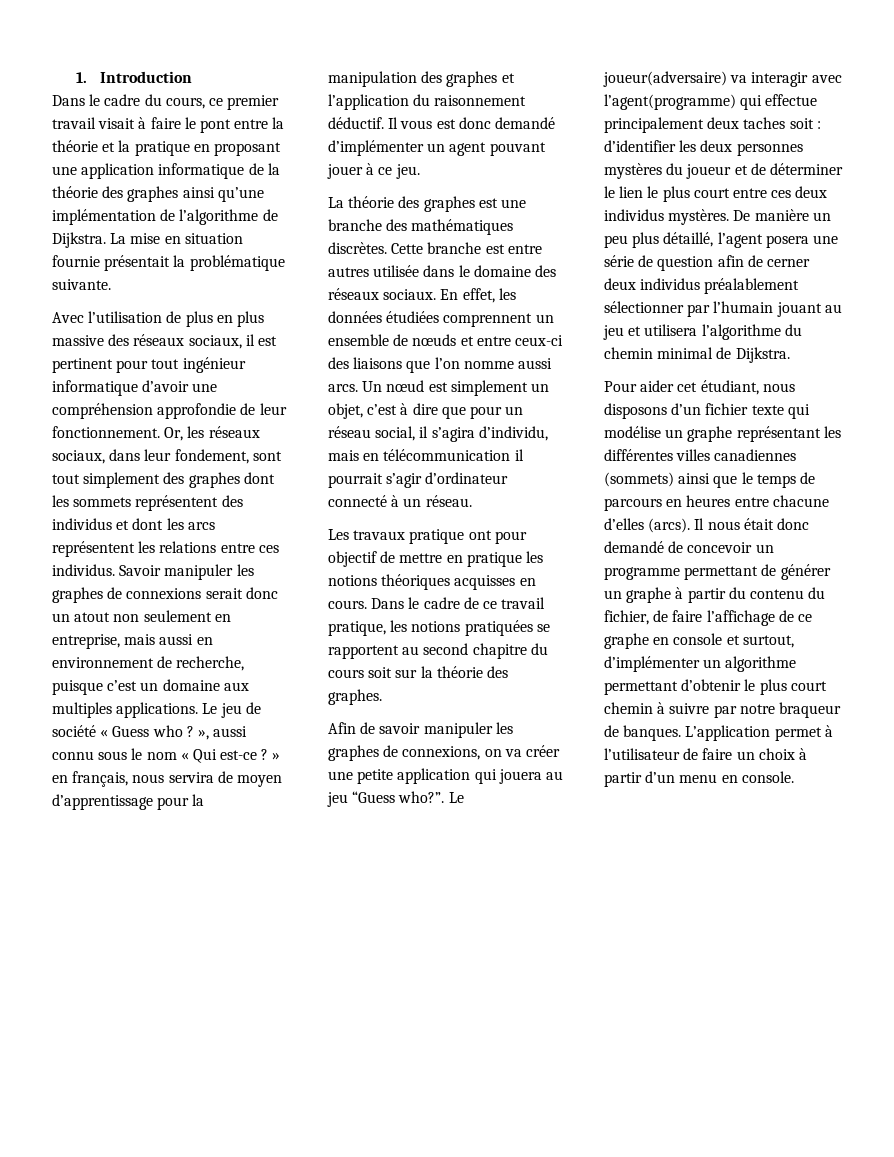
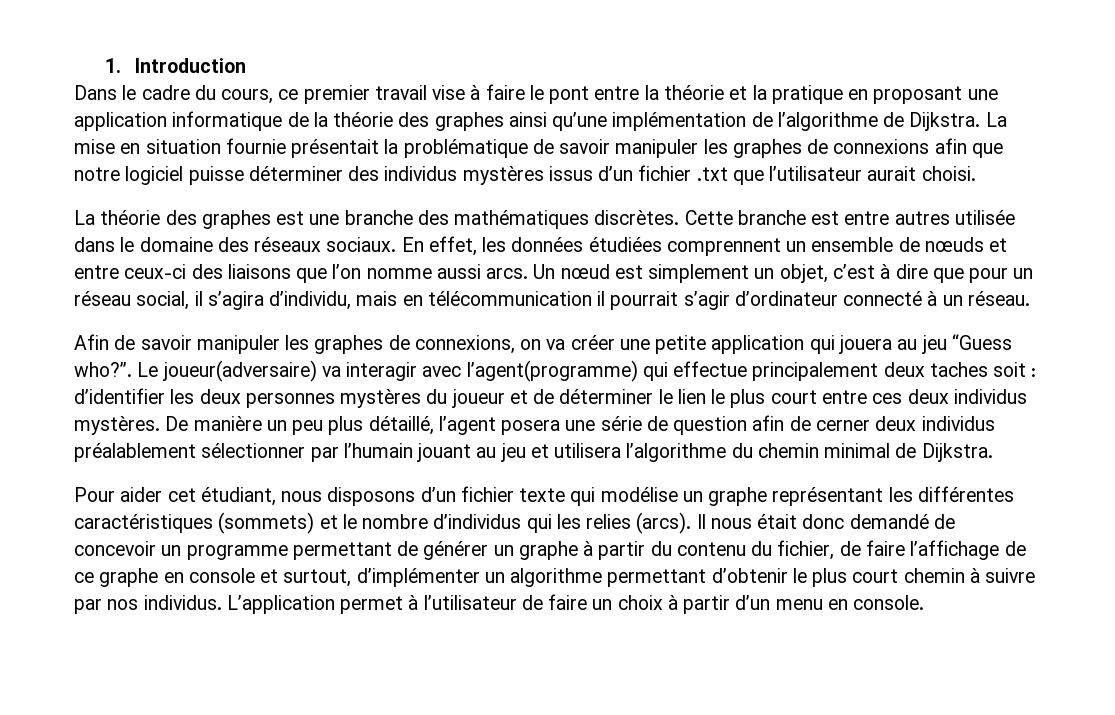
[98,118,136,129] visait -> [432,85,466,100] vise
[52,279,111,290] [52,311,264,327] [52,334,277,349] [52,357,246,373] [52,380,218,396] [52,403,287,419] [52,426,260,441] [52,449,282,464] [52,472,275,488] [52,495,243,511] [52,518,215,530] [52,541,279,557] [52,564,162,576] suivante. // Avec l’utilisation de plus en plus massive des réseaux sociaux, il est pertinent pour tout ingénieur informatique d’avoir une compréhension approfondie de leur fonctionnement. Or, les réseaux sociaux, dans leur fondement, sont tout simplement des graphes dont les sommets représentent des individus et dont les arcs représentent les relations entre ces individus. Savoir -> [532,139,611,154] de savoir
[205,587,278,599] [52,610,231,622] [52,634,213,649] [52,656,245,671] [52,679,249,695] [52,702,261,718] [52,725,248,740] [52,748,281,763] [52,771,282,787] [52,794,205,810] [328,71,515,87] [328,94,527,110] [328,117,555,129] [328,140,546,156] [327,163,420,179] serait donc un atout non seulement en entreprise, mais aussi en environnement de recherche, puisque c’est un domaine aux multiples applications. Le jeu de société « Guess who ? », aussi connu sous le nom « Qui est-ce ? » en français, nous servira de moyen d’apprentissage pour la manipulation des graphes et l’application du raisonnement déductif. Il vous est donc demandé d’implémenter un agent pouvant jouer à ce jeu. -> [934,138,1003,158] [74,165,976,185] afin que notre logiciel puisse déterminer des individus mystères issus d’un fichier .txt que l’utilisateur aurait choisi.
[328,529,527,544] [328,551,543,567] [328,574,536,590] [328,597,546,609] [328,620,550,636] [328,643,548,659] [328,666,508,678] [328,689,382,705] // Les travaux pratique ont pour objectif de mettre en pratique les notions théoriques acquisses en cours. Dans le cadre de ce travail pratique, les notions pratiquées se rapportent au second chapitre du cours soit sur la théorie des graphes. -> (1030, 298) none
[676,449,797,461] [604,472,815,488] [604,495,829,511] [604,518,644,530] villes canadiennes (sommets) ainsi que le temps de parcours en heures entre chacune d’elles -> [74,512,632,534] caractéristiques (sommets) et le nombre d’individus qui les relies
[739,702,841,718] [604,725,682,741] notre braqueur de banques. -> [107,595,222,610] nos individus.

